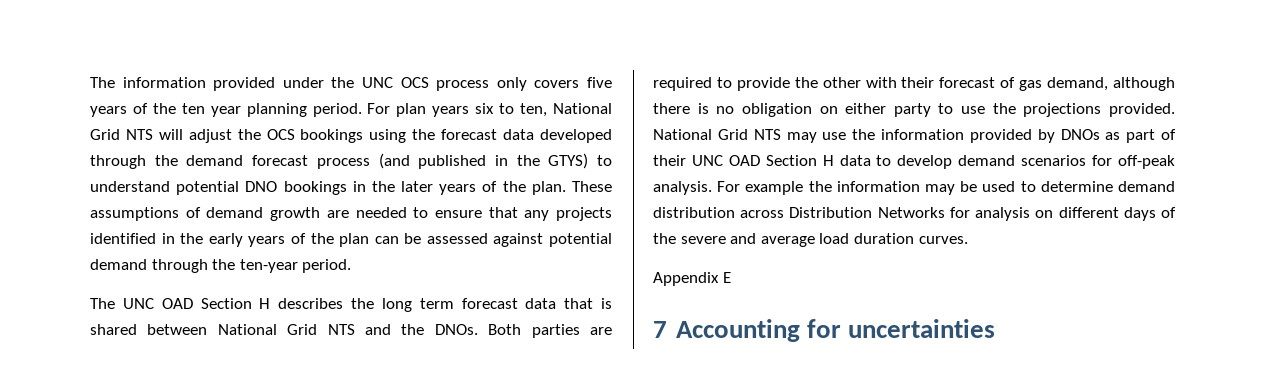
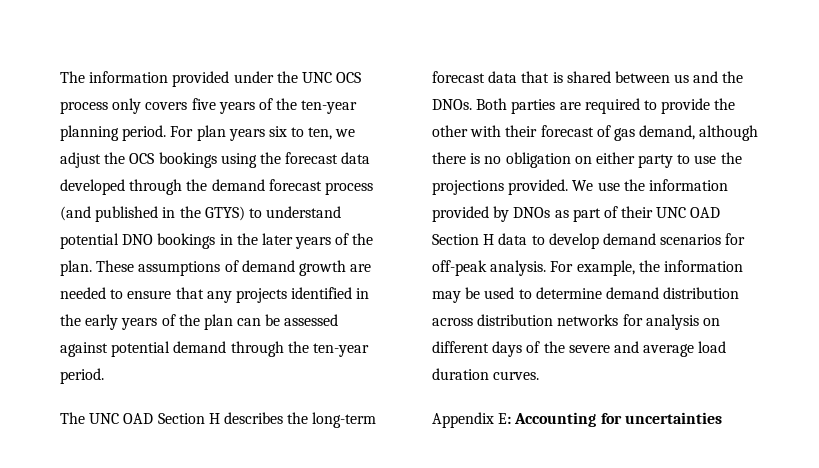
[181,103,241,117] ten year -> [301,100,358,114] ten-year
[552,103,612,114] [90,129,183,140] National Grid NTS will -> [335,129,356,137] we
[381,298,454,312] long term -> [312,412,377,428] long-term
[217,324,355,335] National Grid NTS -> [674,74,690,83] us
[653,129,817,143] National Grid NTS may -> [572,180,594,191] We
[745,181,804,195] example -> [576,260,635,276] example,
[789,207,945,218] Distribution Networks -> [477,314,619,326] distribution networks
[722,272,731,283] [653,321,667,338] E // 7 -> [498,413,512,424] E:

